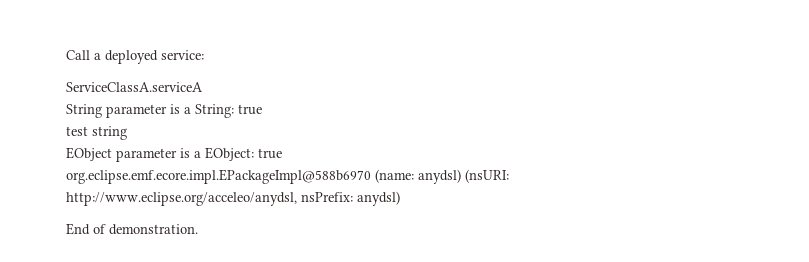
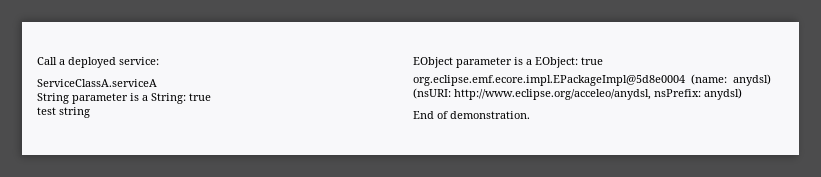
[66,169,371,184] org.eclipse.emf.ecore.impl.EPackageImpl@588b6970 -> [413,75,685,86] org.eclipse.emf.ecore.impl.EPackageImpl@5d8e0004

